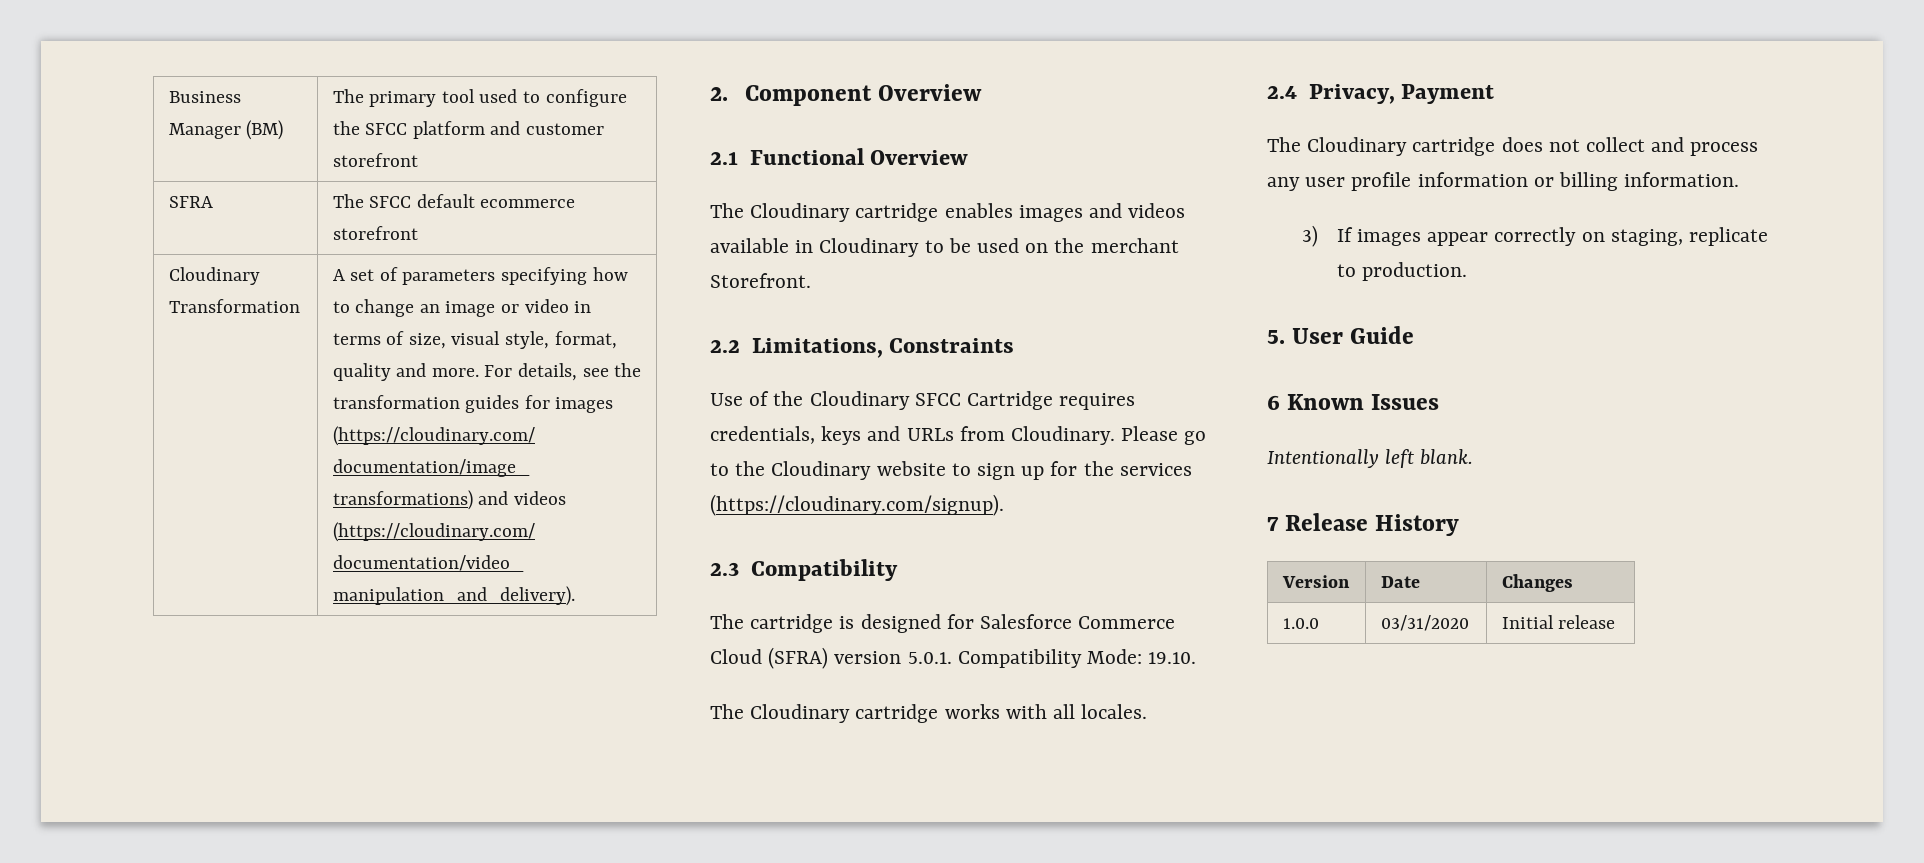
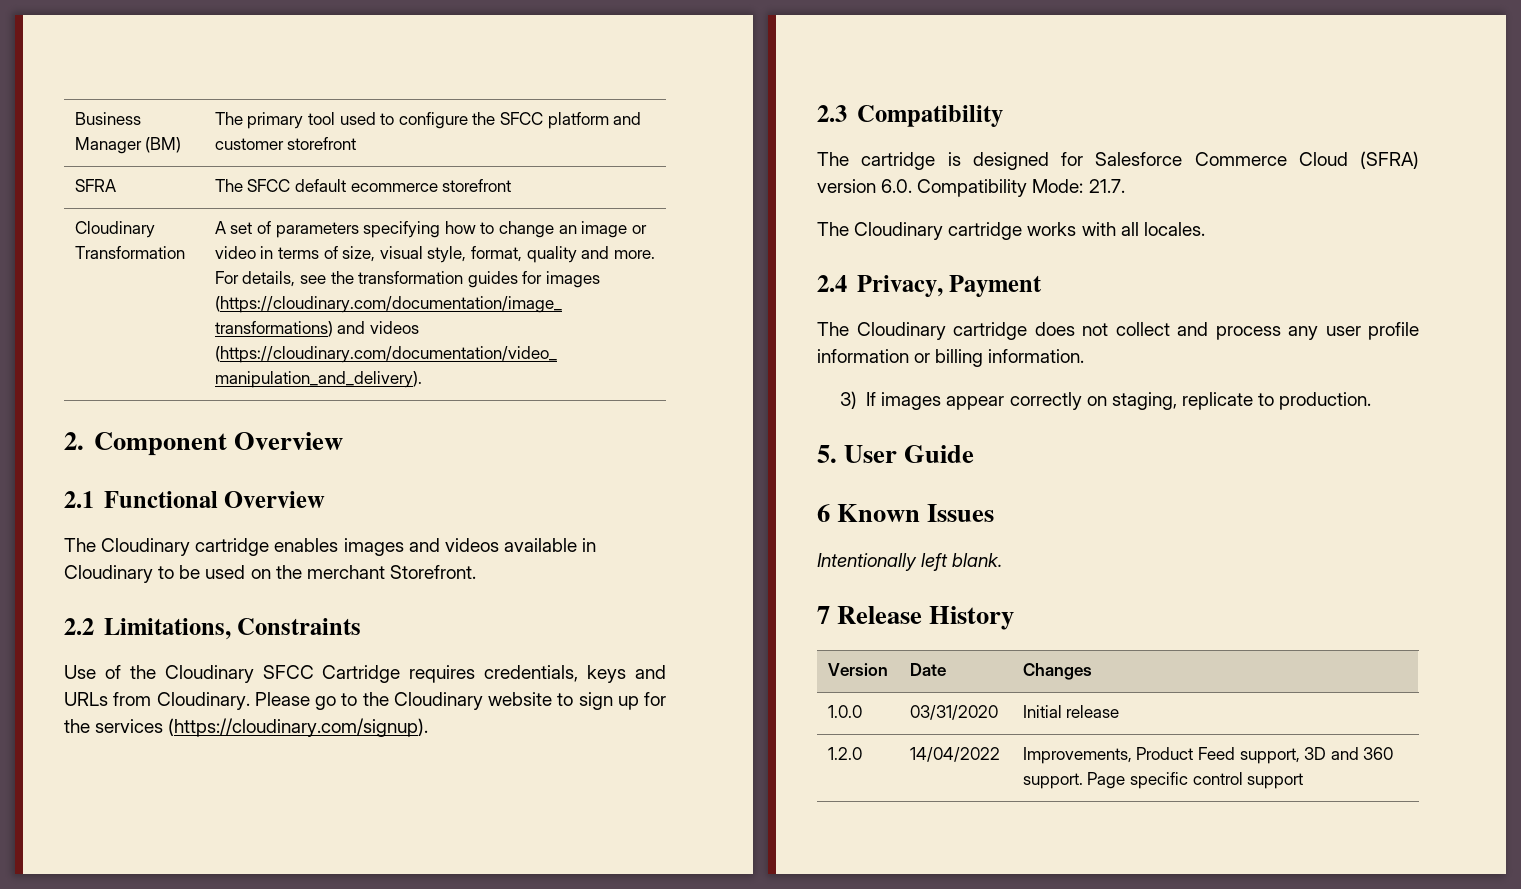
[907,652,952,664] 5.0.1. -> [881,179,913,193] 6.0.
[1148,652,1197,664] 19.10. -> [1088,179,1125,193] 21.7.
(1616, 622) none -> [827,747,862,760] [909,747,1000,762] [1022,747,1394,764] [1022,772,1304,789] // 1.2.0 | 14/04/2022 | Improvements, Product Feed support, 3D and 360 support. Page specific control support

